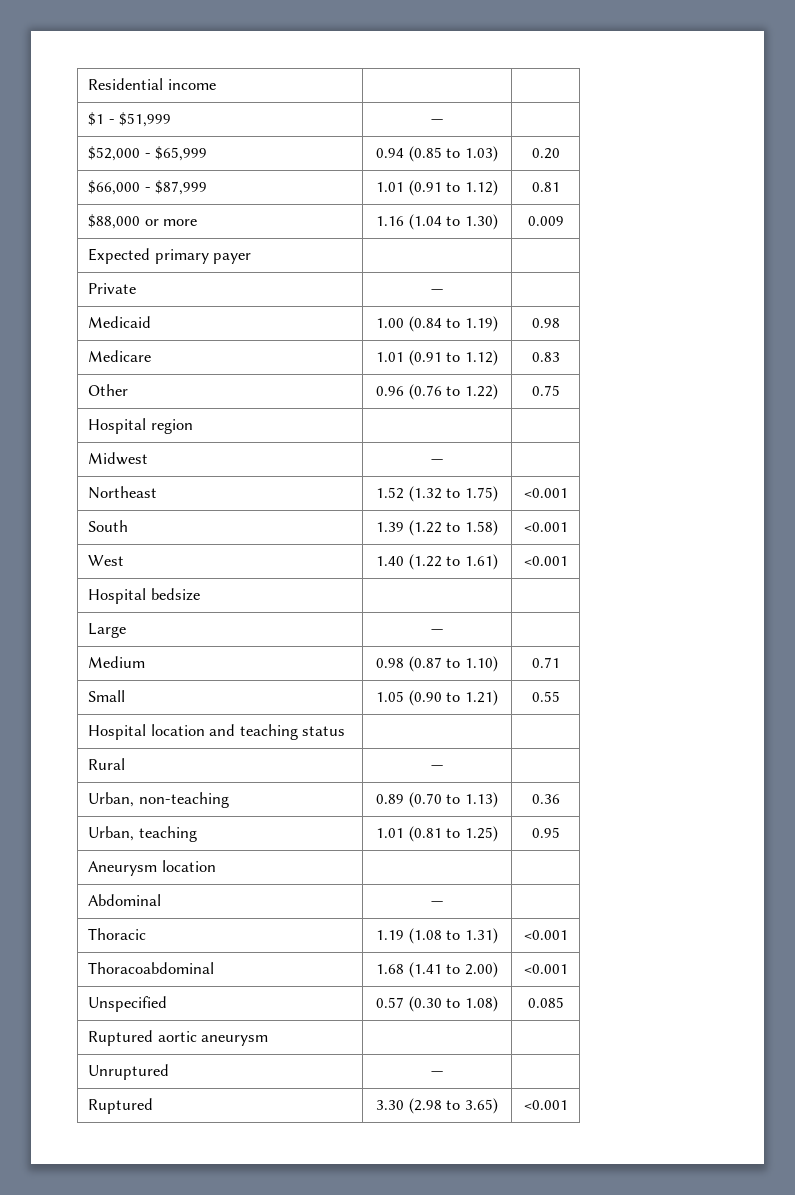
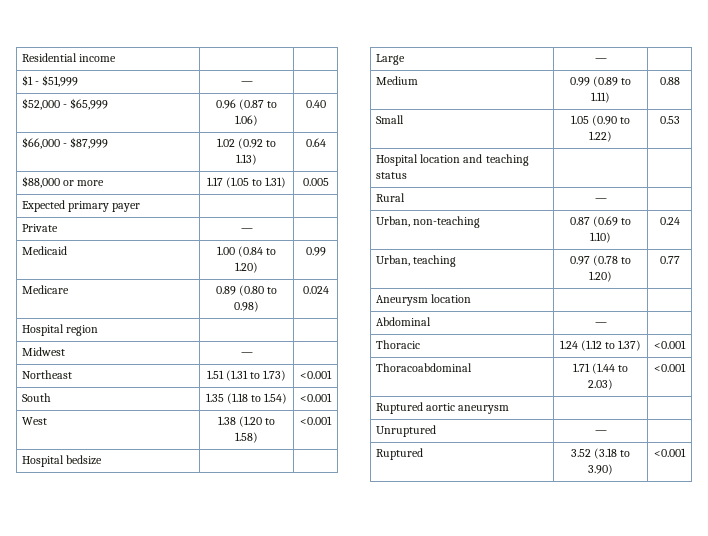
[376,146,498,162] [531,148,560,159] [88,180,208,195] [376,180,498,196] [531,182,560,192] [88,214,198,229] [376,214,498,230] [527,216,564,226] 0.94 (0.85 to 1.03) | 0.20 // $66,000 - $87,999 | 1.01 (0.91 to 1.12) | 0.81 // $88,000 or more | 1.16 (1.04 to 1.30) | 0.009 -> [215,99,278,110] [235,115,258,126] [305,100,326,108] [21,137,109,149] [216,138,277,149] [236,154,257,165] [305,138,326,147] [21,176,105,188] [206,177,287,188] [302,178,329,186] 0.96 (0.87 to 1.06) | 0.40 // $66,000 - $87,999 | 1.02 (0.92 to 1.13) | 0.64 // $88,000 or more | 1.17 (1.05 to 1.31) | 0.005
[464,316,498,332] [531,318,560,328] 1.19) | 0.98 -> [235,262,258,273] [305,247,326,256] 1.20) | 0.99
[376,350,498,366] [531,352,560,362] [88,384,129,396] [376,384,498,400] [531,385,560,396] 1.01 (0.91 to 1.12) | 0.83 // Other | 0.96 (0.76 to 1.22) | 0.75 -> [215,285,278,296] [234,301,259,312] [302,286,329,294] 0.89 (0.80 to 0.98) | 0.024
[376,486,498,502] [523,488,568,498] [88,520,129,532] [376,520,498,536] [523,522,568,532] [88,555,125,566] [376,554,498,570] 1.52 (1.32 to 1.75) | <0.001 // South | 1.39 (1.22 to 1.58) | <0.001 // West | 1.40 (1.22 to 1.61) -> [206,370,287,381] [300,370,332,379] [21,393,51,402] [205,393,288,404] [300,393,332,402] [21,417,47,425] [217,416,276,427] [235,432,258,443] 1.51 (1.31 to 1.73) | <0.001 // South | 1.35 (1.18 to 1.54) | <0.001 // West | 1.38 (1.20 to 1.58)
[376,656,498,672] [531,657,560,668] 0.98 (0.87 to 1.10) | 0.71 -> [569,76,632,87] [591,92,610,103] [659,77,680,85] 0.99 (0.89 to 1.11) | 0.88
[464,690,498,706] [531,691,560,702] 1.21) | 0.55 -> [589,131,612,142] [659,116,680,124] 1.22) | 0.53
[376,792,498,808] [531,794,560,804] [88,826,197,842] [376,826,498,842] [531,827,560,838] 0.89 (0.70 to 1.13) | 0.36 // Urban, teaching | 1.01 (0.81 to 1.25) | 0.95 -> [569,216,632,227] [590,232,611,243] [659,217,680,225] [375,255,457,267] [569,255,632,266] [589,271,612,282] [659,256,680,264] 0.87 (0.69 to 1.10) | 0.24 // Urban, teaching | 0.97 (0.78 to 1.20) | 0.77
[376,928,498,944] [523,930,568,940] [88,962,215,974] [376,962,498,978] [523,964,568,974] [88,996,168,1012] [376,996,498,1012] [527,997,564,1008] 1.19 (1.08 to 1.31) | <0.001 // Thoracoabdominal | 1.68 (1.41 to 2.00) | <0.001 // Unspecified | 0.57 (0.30 to 1.08) | 0.085 -> [559,340,642,351] [654,340,686,349] [375,363,472,372] [572,363,629,374] [588,379,613,390] [654,363,686,372] 1.24 (1.12 to 1.37) | <0.001 // Thoracoabdominal | 1.71 (1.44 to 2.03) | <0.001
[376,1098,498,1114] 3.30 (2.98 to 3.65) -> [570,448,631,459] [588,464,613,475] 3.52 (3.18 to 3.90)

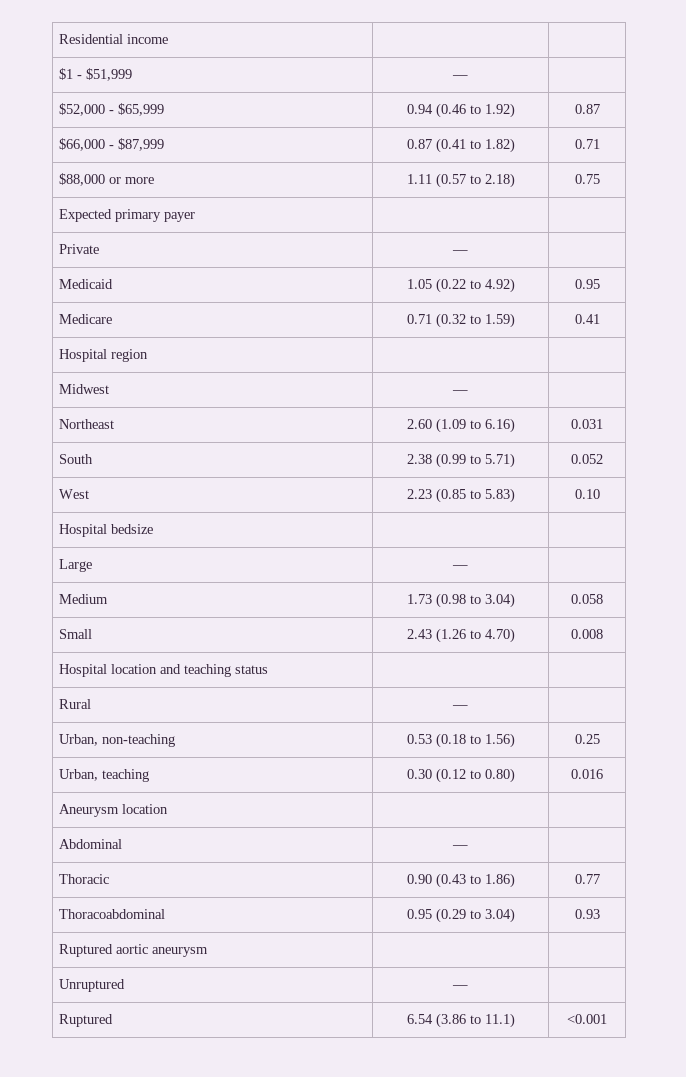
[215,99,278,110] [235,115,258,126] [305,100,326,108] [21,137,109,149] [216,138,277,149] [236,154,257,165] [305,138,326,147] [21,176,105,188] [206,177,287,188] [302,178,329,186] 0.96 (0.87 to 1.06) | 0.40 // $66,000 - $87,999 | 1.02 (0.92 to 1.13) | 0.64 // $88,000 or more | 1.17 (1.05 to 1.31) | 0.005 -> [406,103,515,118] [574,104,600,114] [58,138,164,151] [406,138,515,153] [574,139,600,149] [58,173,154,186] [406,173,515,188] [574,174,600,184] 0.94 (0.46 to 1.92) | 0.87 // $66,000 - $87,999 | 0.87 (0.41 to 1.82) | 0.71 // $88,000 or more | 1.11 (0.57 to 2.18) | 0.75
[216,246,277,257] [235,262,258,273] [305,247,326,256] [21,285,69,294] [215,285,278,296] [234,301,259,312] [302,286,329,294] 1.00 (0.84 to 1.20) | 0.99 // Medicare | 0.89 (0.80 to 0.98) | 0.024 -> [406,278,515,293] [574,279,600,289] [58,314,112,324] [406,313,515,328] [574,314,600,324] 1.05 (0.22 to 4.92) | 0.95 // Medicare | 0.71 (0.32 to 1.59) | 0.41
[206,370,287,381] [300,370,332,379] [21,393,51,402] [205,393,288,404] [300,393,332,402] [21,417,47,425] [217,416,276,427] [235,432,258,443] [300,416,332,425] 1.51 (1.31 to 1.73) | <0.001 // South | 1.35 (1.18 to 1.54) | <0.001 // West | 1.38 (1.20 to 1.58) | <0.001 -> [406,418,515,433] [571,419,603,429] [58,454,93,464] [406,453,515,468] [571,454,603,464] [58,489,89,499] [406,488,515,503] [574,489,600,499] 2.60 (1.09 to 6.16) | 0.031 // South | 2.38 (0.99 to 5.71) | 0.052 // West | 2.23 (0.85 to 5.83) | 0.10
[569,76,632,87] [591,92,610,103] [659,77,680,85] [375,115,404,124] [570,115,631,126] [589,131,612,142] [659,116,680,124] 0.99 (0.89 to 1.11) | 0.88 // Small | 1.05 (0.90 to 1.22) | 0.53 -> [406,593,515,608] [571,594,603,604] [58,629,92,639] [406,628,515,643] [571,629,603,639] 1.73 (0.98 to 3.04) | 0.058 // Small | 2.43 (1.26 to 4.70) | 0.008
[569,216,632,227] [590,232,611,243] [659,217,680,225] [375,255,457,267] [569,255,632,266] [589,271,612,282] [659,256,680,264] 0.87 (0.69 to 1.10) | 0.24 // Urban, teaching | 0.97 (0.78 to 1.20) | 0.77 -> [406,733,515,748] [574,734,600,744] [58,769,149,782] [406,768,515,783] [571,769,603,779] 0.53 (0.18 to 1.56) | 0.25 // Urban, teaching | 0.30 (0.12 to 0.80) | 0.016
[559,340,642,351] [654,340,686,349] [375,363,472,372] [572,363,629,374] [588,379,613,390] [654,363,686,372] 1.24 (1.12 to 1.37) | <0.001 // Thoracoabdominal | 1.71 (1.44 to 2.03) | <0.001 -> [406,873,515,888] [574,874,600,884] [58,909,165,919] [406,908,515,923] [574,909,600,919] 0.90 (0.43 to 1.86) | 0.77 // Thoracoabdominal | 0.95 (0.29 to 3.04) | 0.93
[570,448,631,459] [588,464,613,475] 3.52 (3.18 to 3.90) -> [406,1013,515,1028] 6.54 (3.86 to 11.1)

